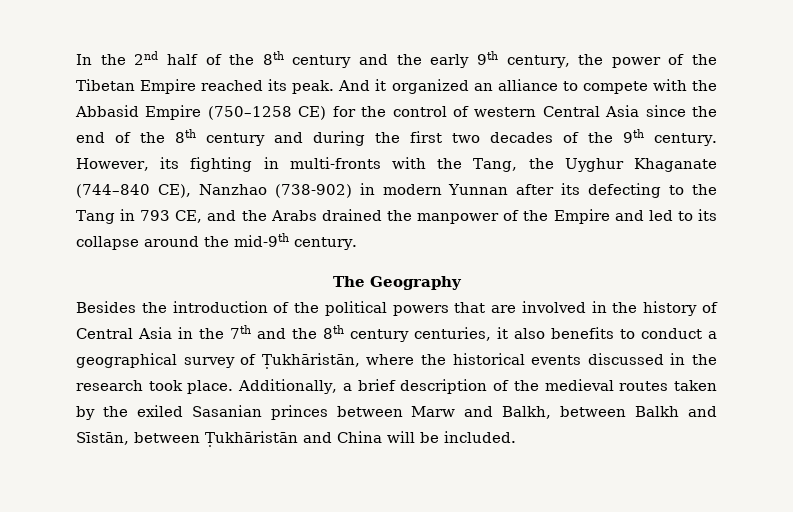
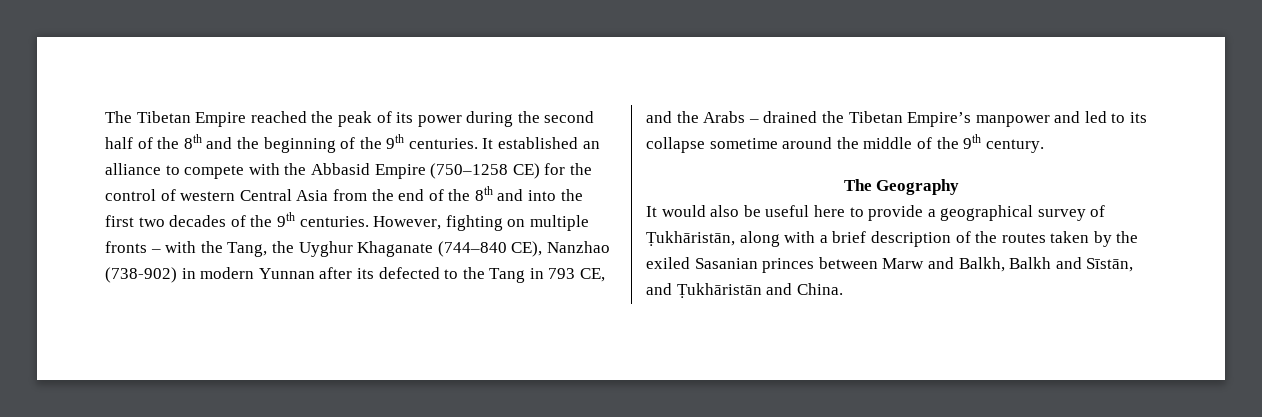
[76,51,159,65] In the 2nd -> [105,111,595,127] The Tibetan Empire reached the peak of its power during the second
[292,51,717,68] [76,79,469,94] century and the early 9th century, the power of the Tibetan Empire reached its peak. And it organized -> [206,134,579,153] and the beginning of the 9th centuries. It established
[645,105,686,117] since -> [332,189,367,201] from
[206,131,366,146] century and during -> [497,189,557,201] and into
[654,133,718,146] [76,157,381,172] century. However, its fighting in multi-fronts -> [299,215,589,231] [105,241,161,253] centuries. However, fighting on multiple fronts –
[588,183,662,198] defecting -> [378,267,440,279] defected
(317, 215) none -> [748,119,759,123] –
[417,209,610,224] manpower of the Empire -> [848,111,1050,127] Tibetan Empire’s manpower
(139, 243) none -> [709,138,778,149] sometime
[234,233,289,247] mid-9th -> [863,134,982,149] middle of the 9th
[76,301,718,316] [76,325,702,342] Besides the introduction of the political powers that are involved in the history of Central Asia in the 7th and the 8th century centuries, it also benefits to conduct -> [646,205,924,221] It would also be useful here to provide
[366,353,718,365] [76,379,338,394] where the historical events discussed in the research took place. Additionally, -> [739,231,816,247] along with
[544,379,614,391] medieval -> (998, 237) none
[560,406,627,417] between -> (1005, 264) none
[134,432,200,443] between -> [646,283,672,295] and
[337,431,516,443] China will be included. -> [796,283,843,295] China.

